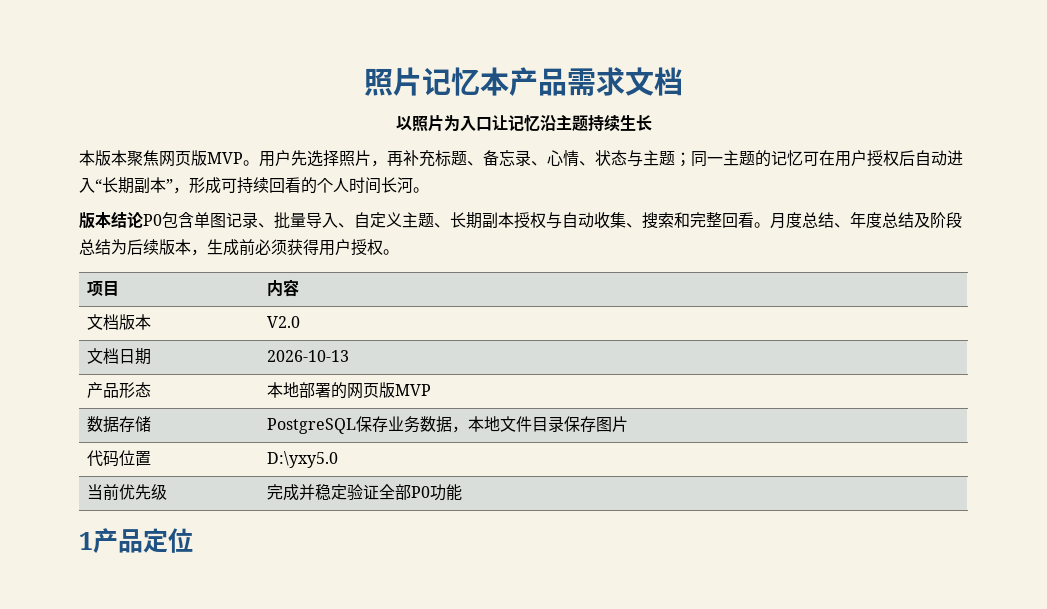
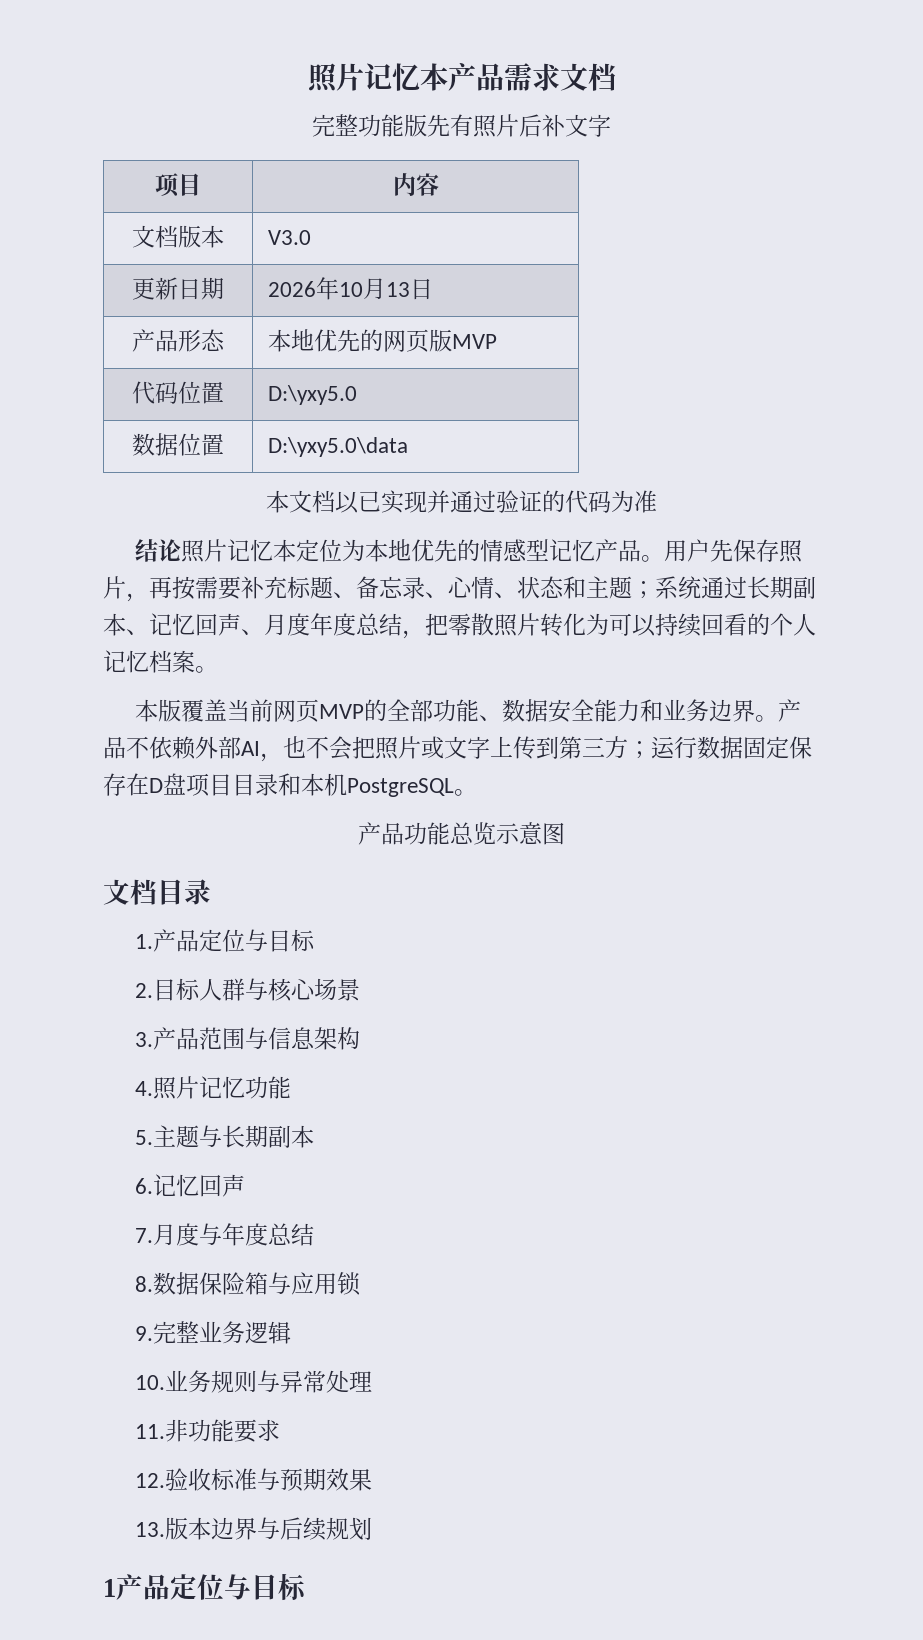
[395,114,652,132] [79,150,243,167] 以照片为入口让记忆沿主题持续生长 // 本版本聚焦网页版MVP -> [312,114,611,138] [155,173,201,197] [392,173,439,196] [132,225,224,248] [268,230,312,245] [132,277,224,300] [268,277,434,300] [132,329,225,352] [268,329,498,352] [132,381,224,404] [268,385,358,405] [132,433,224,456] [268,437,409,457] [266,490,657,514] [135,539,642,563] 完整功能版先有照片后补文字 // 项目 | 内容 // 文档版本 | V3.0 // 更新日期 | 2026年10月13日 // 产品形态 | 本地优先的网页版MVP // 代码位置 | D:\yxy5.0 // 数据位置 | D:\yxy5.0\data // 本文档以已实现并通过验证的代码为准 // 结论照片记忆本定位为本地优先的情感型记忆产品
[307,150,339,167] 选择 -> [733,539,780,562] 保存
(403, 159) none -> [172,576,241,600] 按需要
[627,150,963,167] [79,177,237,194] 与主题；同一主题的记忆可在用户授权后自动进入“长期副本”，形成可 -> [563,576,816,599] [103,613,656,639] 和主题；系统通过长期副本、记忆回声、月度年度总结，把零散照片转化为可以
[349,177,429,194] [79,211,962,229] [79,239,399,256] [86,281,119,297] [266,279,299,297] [86,314,151,330] [266,316,300,328] [86,348,151,365] [266,350,349,362] [86,382,151,398] [266,382,431,399] [86,416,151,433] [266,416,628,434] [86,450,151,467] [266,451,338,468] [86,484,167,501] [266,484,462,501] 时间长河。 // 版本结论P0包含单图记录、批量导入、自定义主题、长期副本授权与自动收集、搜索和完整回看。月度总结、年度总结及阶段总结为后续版本，生成前必须获得用户授权。 // 项目 | 内容 // 文档版本 | V2.0 // 文档日期 | 2026-10-13 // 产品形态 | 本地部署的网页版MVP // 数据存储 | PostgreSQL保存业务数据，本地文件目录保存图片 // 代码位置 | D:\yxy5.0 // 当前优先级 | 完成并稳定验证全部P0功能 -> [103,650,218,673] [135,699,802,723] [103,736,812,762] [103,773,477,797] [358,822,565,845] [103,879,211,905] [134,929,315,952] [134,978,360,1002] [134,1027,360,1050] [134,1076,291,1100] [134,1125,314,1148] [134,1174,245,1197] [134,1223,314,1246] [134,1272,361,1296] [134,1321,291,1344] [134,1370,372,1393] [134,1419,280,1443] [134,1468,372,1492] [134,1517,372,1541] 记忆档案。 // 本版覆盖当前网页MVP的全部功能、数据安全能力和业务边界。产品不依赖外部AI，也不会把照片或文字上传到第三方；运行数据固定保存在D盘项目目录和本机PostgreSQL。 // 产品功能总览示意图 // 文档目录 // 1.产品定位与目标 // 2.目标人群与核心场景 // 3.产品范围与信息架构 // 4.照片记忆功能 // 5.主题与长期副本 // 6.记忆回声 // 7.月度与年度总结 // 8.数据保险箱与应用锁 // 9.完整业务逻辑 // 10.业务规则与异常处理 // 11.非功能要求 // 12.验收标准与预期效果 // 13.版本边界与后续规划
(193, 540) none -> [224,1573,307,1601] 与目标

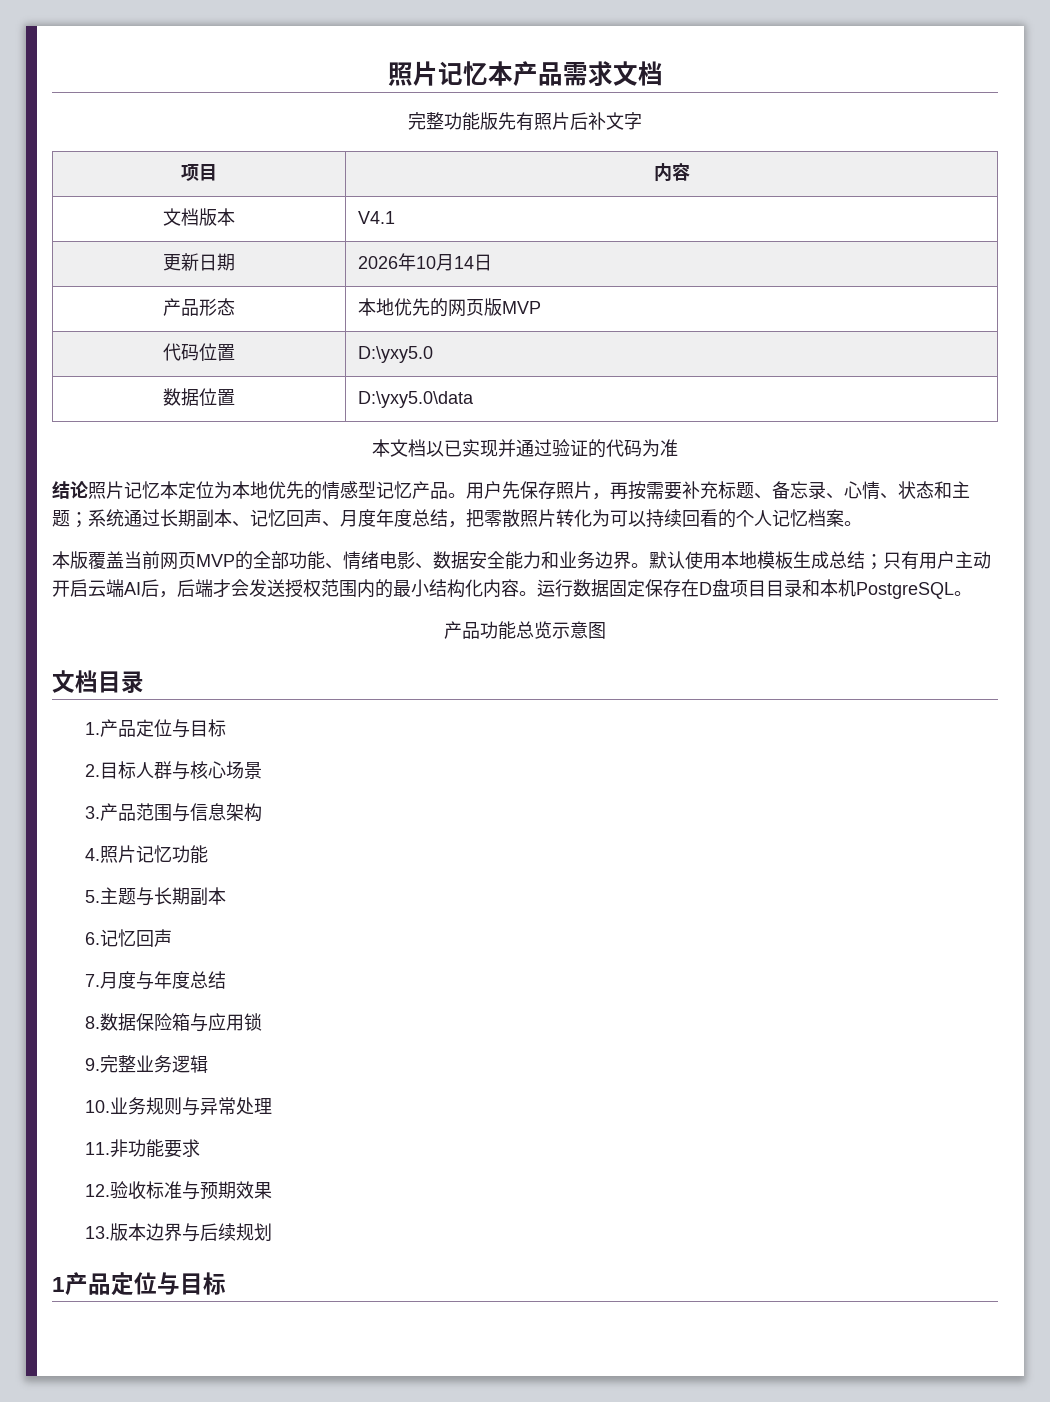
[268,230,312,245] V3.0 -> [357,211,395,224] V4.1
[386,282,411,297] 13 -> [453,256,474,269] 14
(503, 718) none -> [343,551,433,570] 情绪电影、
[778,699,802,722] [103,736,651,762] 产品不依赖外部AI，也不会把照片或文字上传到第三方； -> [649,551,991,570] [52,579,537,598] 默认使用本地模板生成总结；只有用户主动开启云端AI后，后端才会发送授权范围内的最小结构化内容。

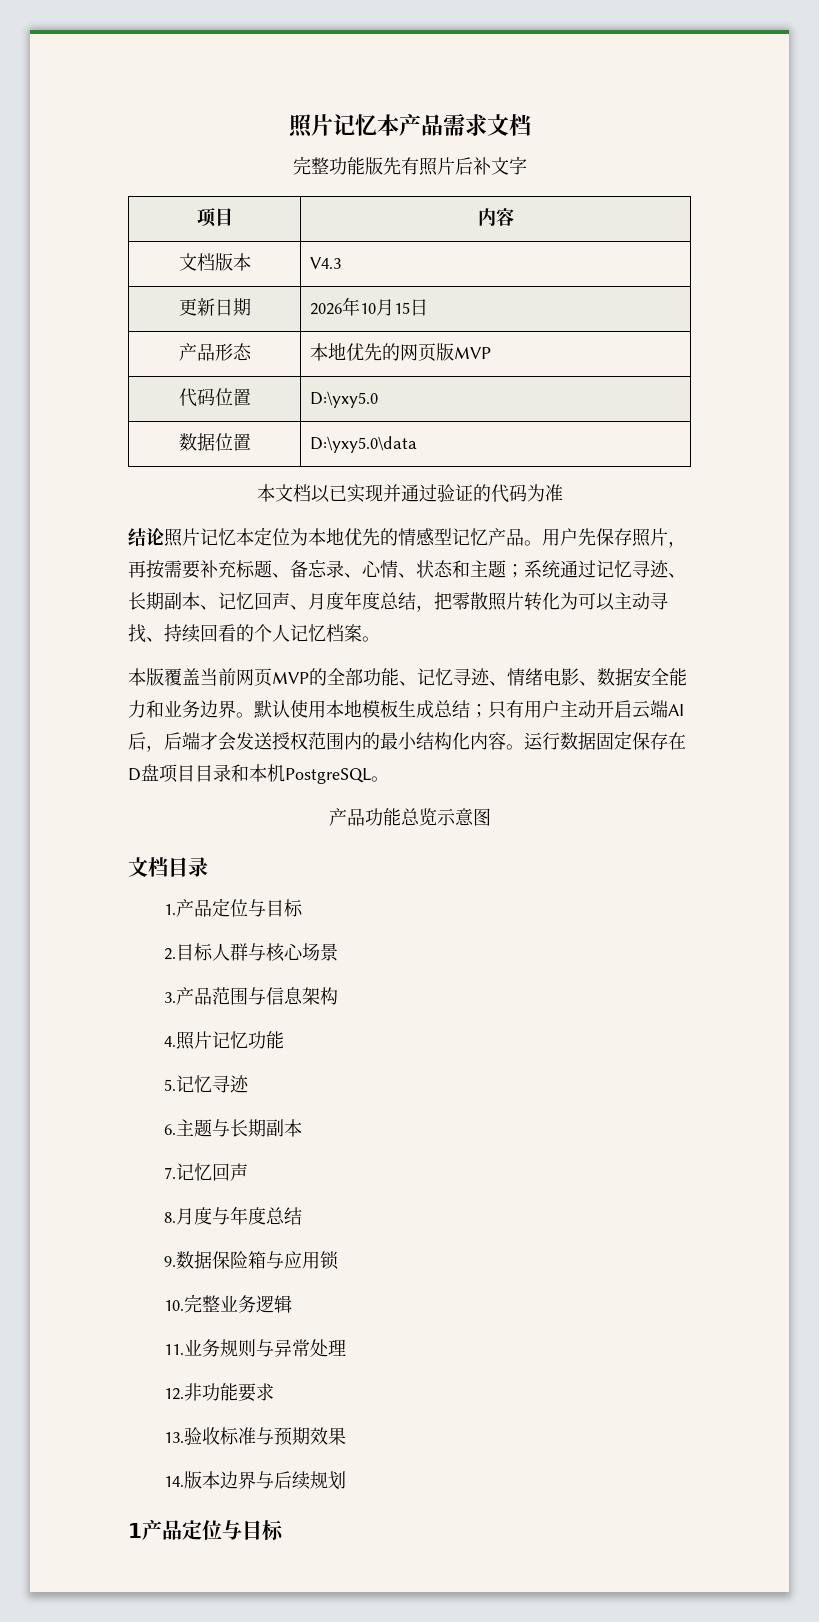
[357,211,395,224] V4.1 -> [310,257,342,269] V4.3
[453,256,474,269] 14 -> [394,302,411,314] 15
(160, 518) none -> [596,560,686,578] 记忆寻迹、
(646, 519) none -> [614,592,668,610] [128,624,164,643] 主动寻找、
(343, 566) none -> [417,668,507,686] 记忆寻迹、
(100, 896) none -> [175,1075,249,1093] [163,1124,176,1135] 记忆寻迹 // 6.
[84,932,100,945] 6. -> [163,1167,176,1179] 7.
[84,974,100,987] 7. -> [163,1212,176,1223] 8.
[84,1016,100,1029] 8. -> [163,1256,176,1267] 9.
[84,1058,100,1071] 9. -> [163,1300,184,1311] 10.
[84,1100,110,1113] 10. -> [163,1344,184,1355] 11.
[84,1142,110,1155] 11. -> [163,1388,184,1400] 12.
[84,1184,110,1197] 12. -> [163,1432,184,1443] 13.
[84,1226,110,1239] 13. -> [163,1476,184,1487] 14.

